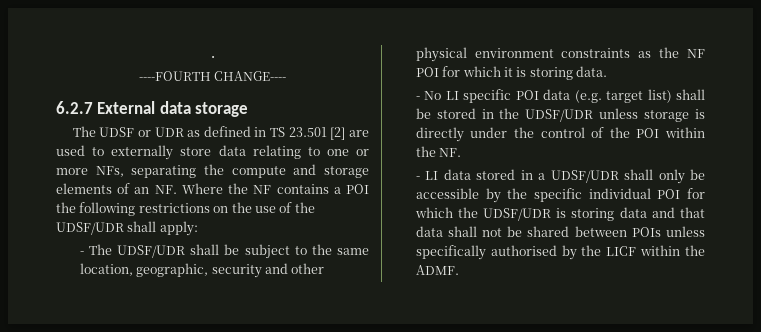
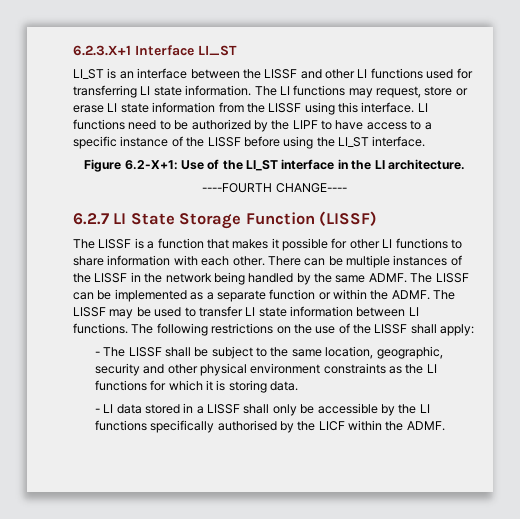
[210,55,215,58] [138,71,287,81] [56,101,249,117] [72,126,370,140] [56,145,369,160] [56,164,369,178] [56,183,370,194] [56,202,76,213] . // ----FOURTH CHANGE---- // 6.2.7 External data storage // The UDSF or UDR as defined in TS 23.501 [2] are used to externally store data relating to one or more NFs, separating the compute and storage elements of an NF. Where the NF contains a POI the -> [73,45,237,56] [73,68,473,79] [73,85,468,98] [73,102,428,115] [73,119,432,132] [73,136,426,149] [84,159,465,172] [202,183,347,193] [73,211,378,229] [73,238,462,251] [73,255,462,268] [73,272,469,285] [73,289,456,302] [73,306,419,319] [73,323,154,334] 6.2.3.X+1 Interface LI_ST // LI_ST is an interface between the LISSF and other LI functions used for transferring LI state information. The LI functions may request, store or erase LI state information from the LISSF using this interface. LI functions need to be authorized by the LIPF to have access to a specific instance of the LISSF before using the LI_ST interface. // Figure 6.2-X+1: Use of the LI_ST interface in the LI architecture. // ----FOURTH CHANGE---- // 6.2.7 LI State Storage Function (LISSF) // The LISSF is a function that makes it possible for other LI functions to share information with each other. There can be multiple instances of the LISSF in the network being handled by the same ADMF. The LISSF can be implemented as a separate function or within the ADMF. The LISSF may be used to transfer LI state information between LI functions. The
[56,222,124,235] UDSF/UDR -> [374,324,408,334] LISSF
[117,245,186,258] UDSF/UDR -> [128,347,162,357] LISSF
[687,49,705,58] [415,67,439,77] NF POI -> [426,364,437,373] [94,380,147,391] LI functions
[415,89,705,103] [415,108,705,122] [415,127,705,142] [415,146,462,157] // - No LI specific POI data (e.g. target list) shall be stored in the UDSF/UDR unless storage is directly under the control of the POI within the NF. -> (299, 386) none
[550,170,619,183] UDSF/UDR -> [207,404,241,414] LISSF
[533,188,705,202] [414,207,705,221] [415,226,705,237] specific individual POI for which the UDSF/UDR is storing data and that data shall not be shared between POIs unless -> [419,404,430,413] [94,420,147,431] LI functions

